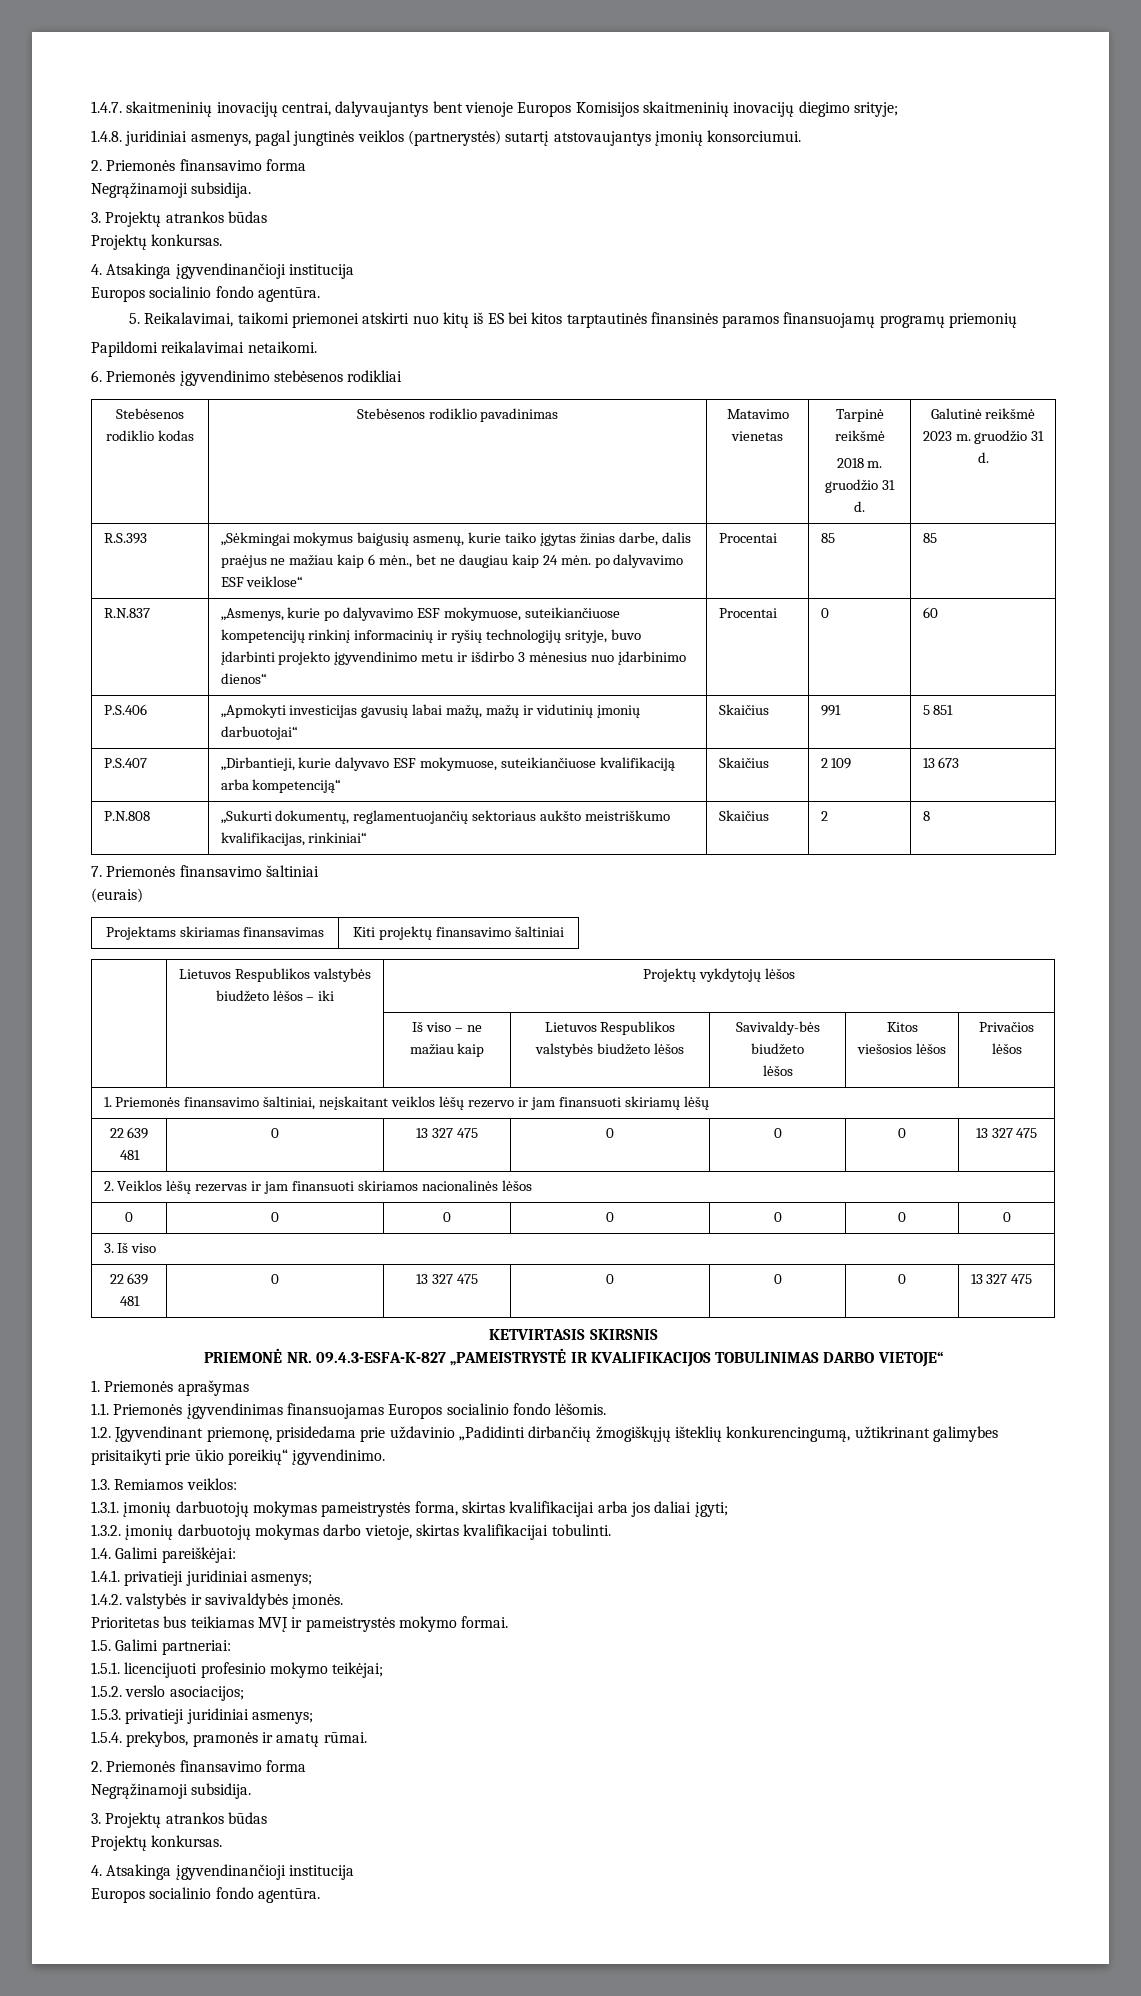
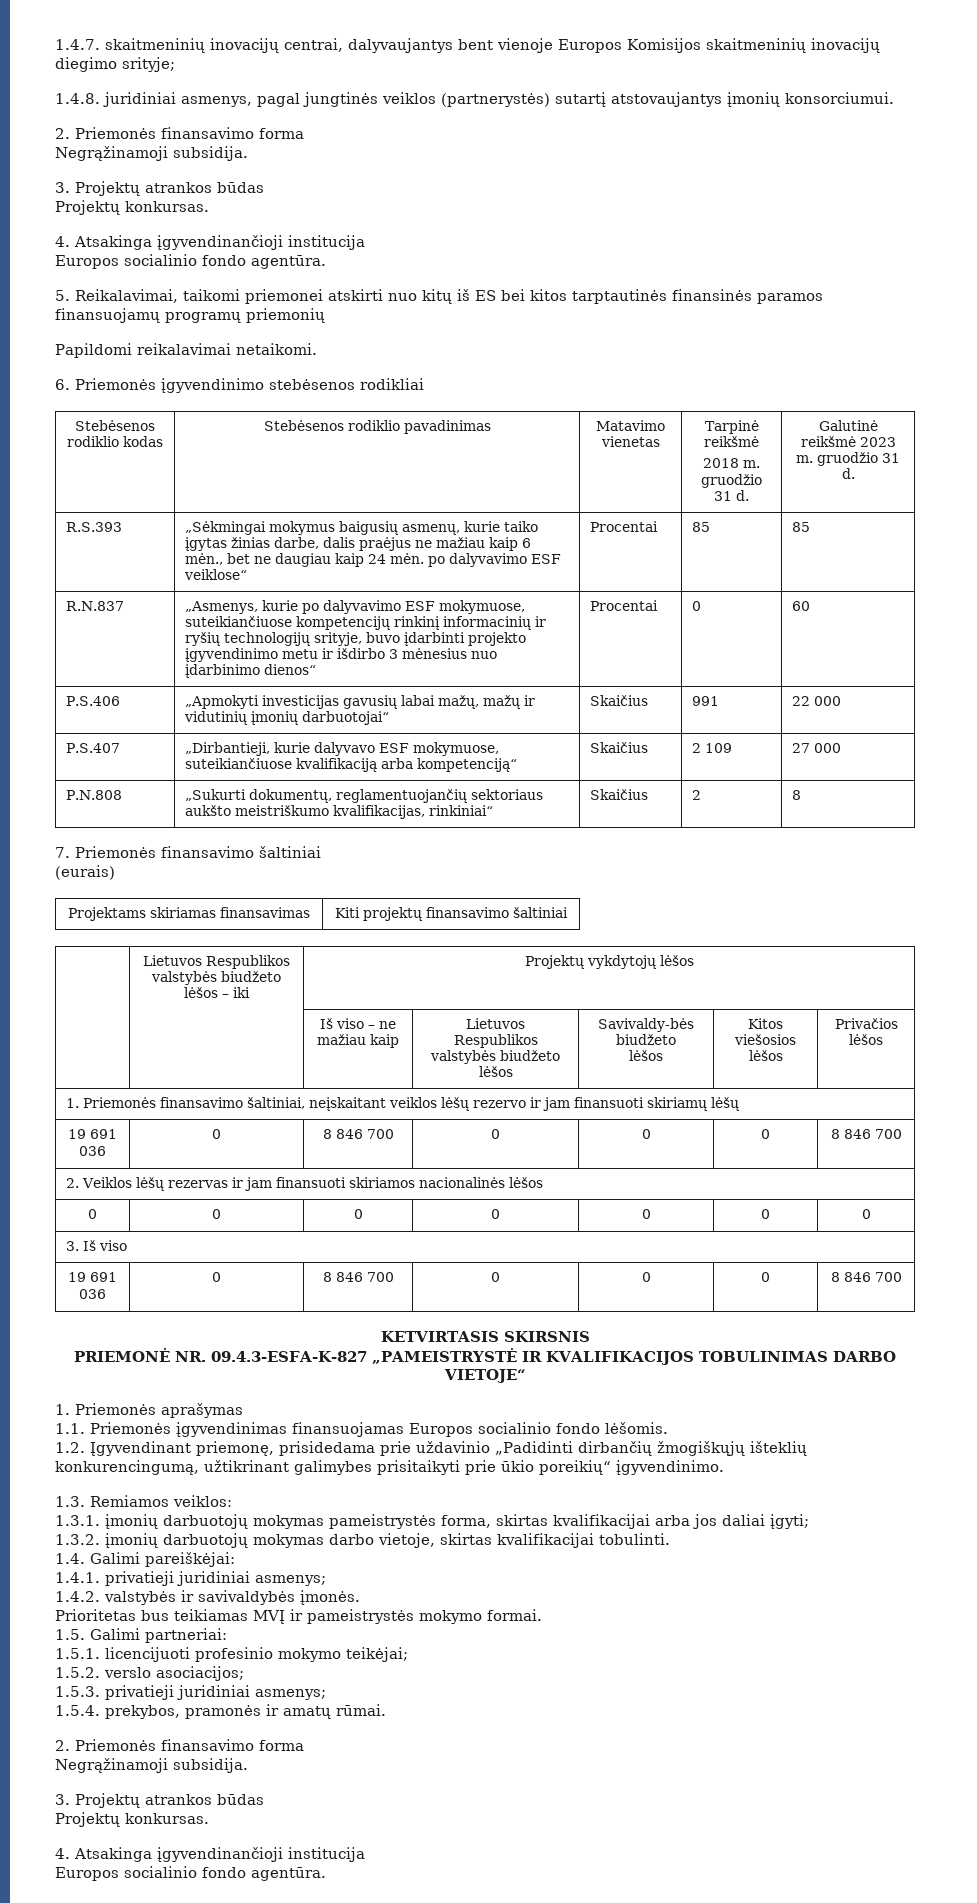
[922,705,954,715] 5 851 -> [792,696,842,706] 22 000
[922,757,960,768] 13 673 -> [792,743,842,753] 27 000
[109,1127,149,1139] [119,1150,140,1160] [271,1128,279,1138] [416,1128,478,1138] [606,1128,614,1138] [773,1128,782,1138] [898,1128,906,1138] [975,1128,1038,1138] 22 639 481 | 0 | 13 327 475 | 0 | 0 | 0 | 13 327 475 -> [68,1129,117,1139] [79,1146,106,1156] [211,1129,221,1139] [322,1129,394,1139] [491,1129,500,1139] [641,1129,651,1139] [761,1129,770,1139] [830,1129,902,1139] 19 691 036 | 0 | 8 846 700 | 0 | 0 | 0 | 8 846 700
[109,1273,149,1285] [119,1296,140,1306] [271,1274,279,1284] [416,1274,478,1284] [606,1274,614,1284] [773,1274,782,1284] [898,1274,906,1284] [970,1274,1033,1284] 22 639 481 | 0 | 13 327 475 | 0 | 0 | 0 | 13 327 475 -> [68,1272,117,1282] [79,1289,106,1299] [211,1272,221,1282] [322,1272,394,1282] [491,1272,500,1282] [641,1272,651,1282] [761,1272,770,1282] [830,1272,902,1282] 19 691 036 | 0 | 8 846 700 | 0 | 0 | 0 | 8 846 700

